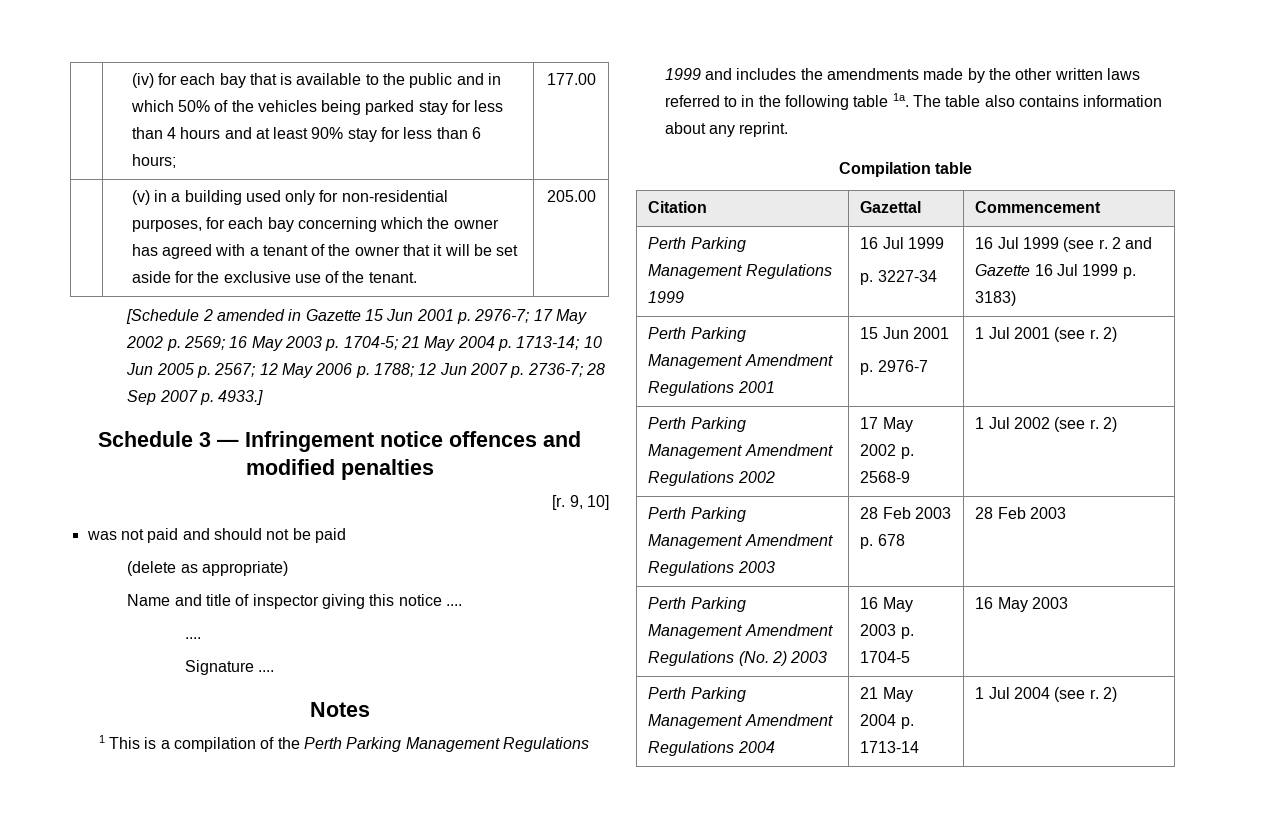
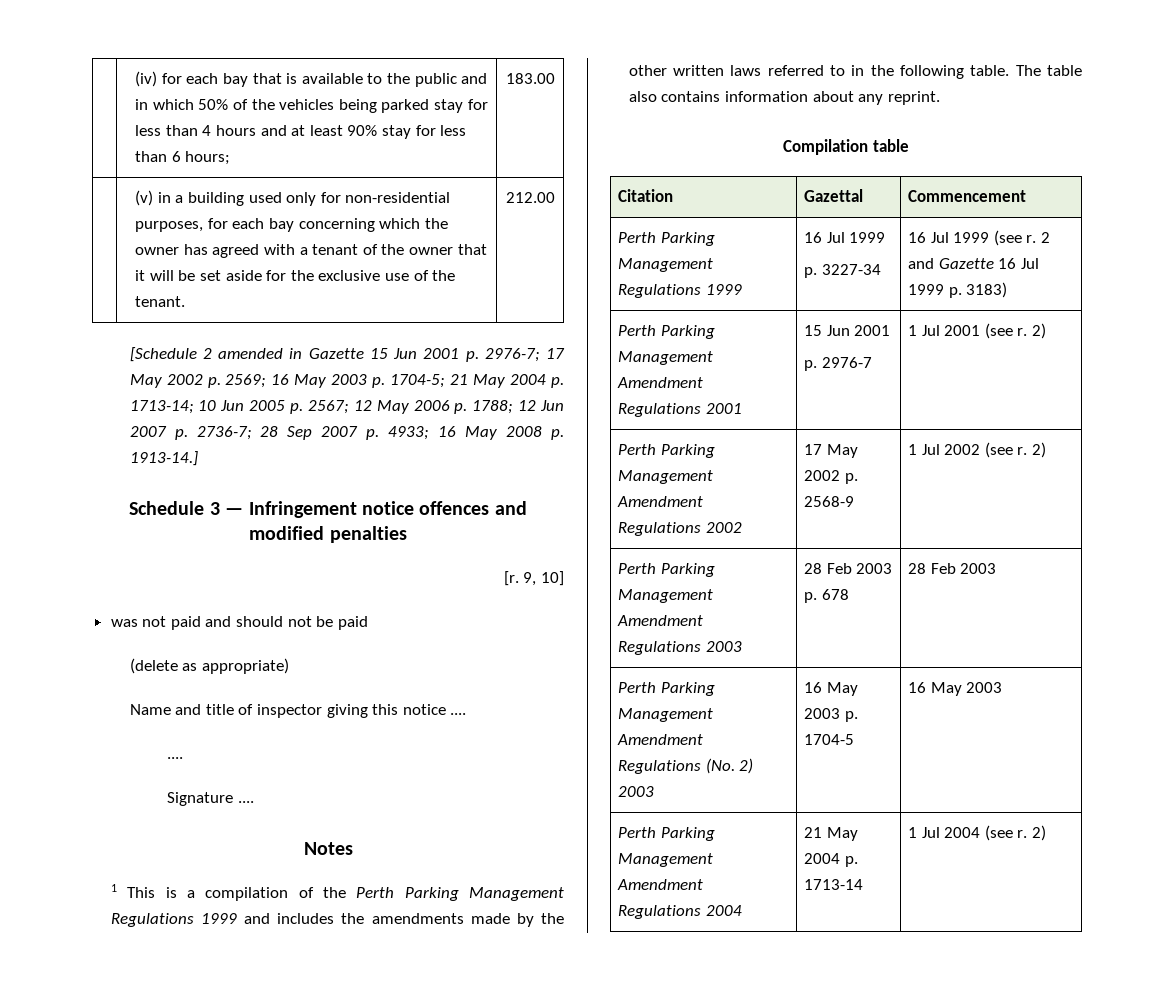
[546,73,596,85] 177.00 -> [505,73,555,84] 183.00
[546,190,596,202] 205.00 -> [505,192,555,203] 212.00
[218,390,264,405] 4933.] -> [388,426,564,440] [129,451,198,466] 4933; 16 May 2008 p. 1913-14.]
[853,93,909,107] table 1a. -> [970,65,1010,76] table.

